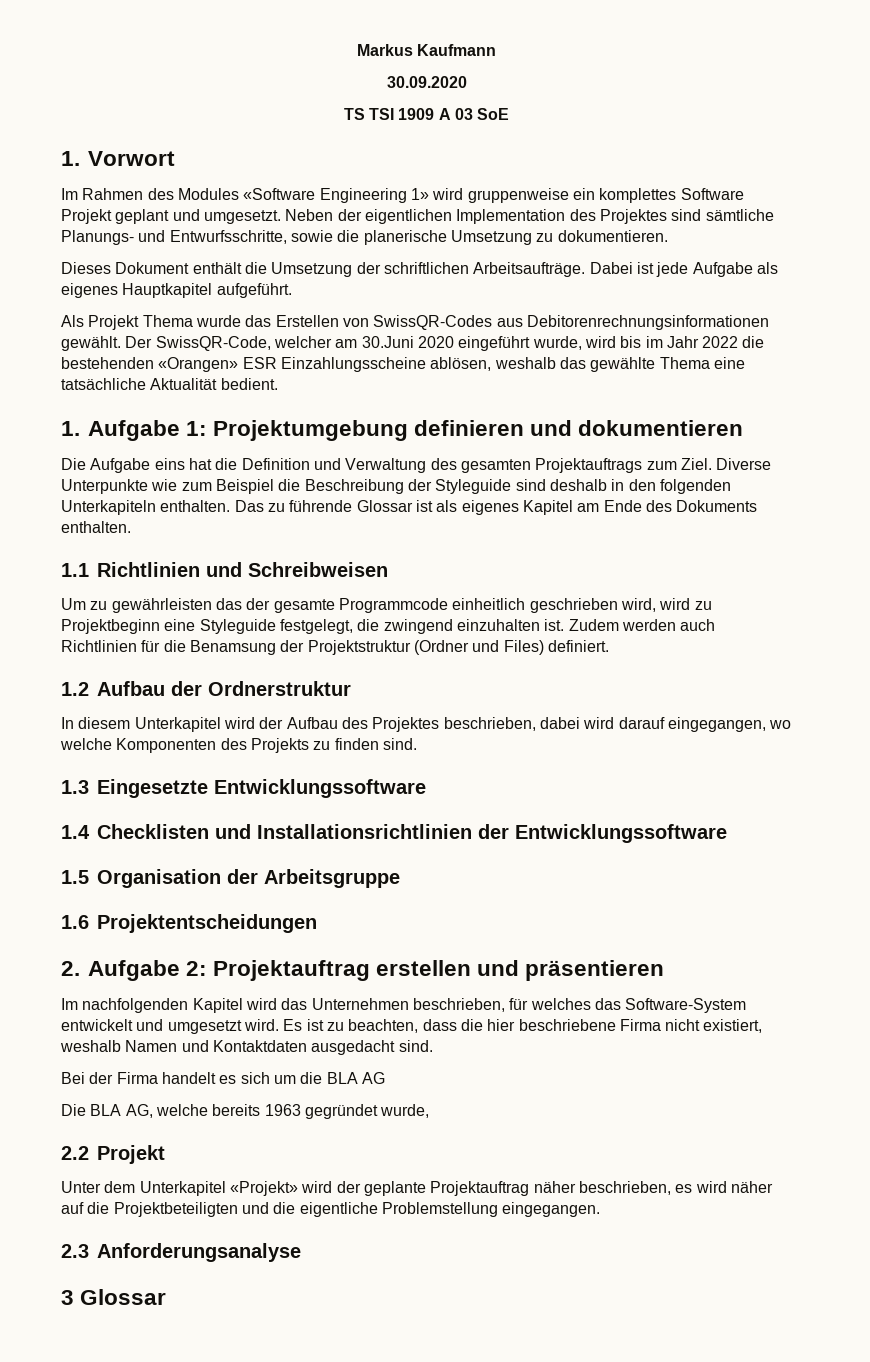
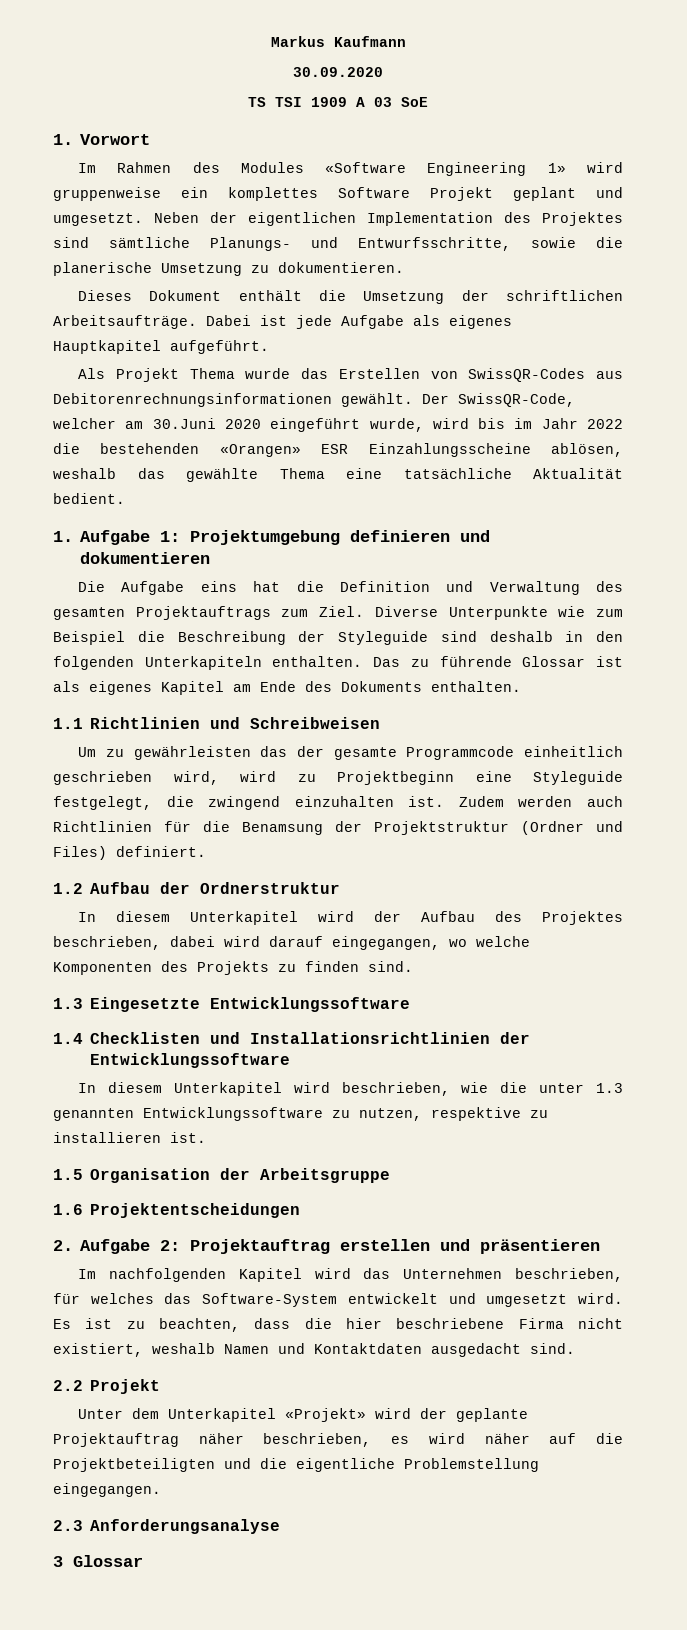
(727, 833) none -> [78,1082,623,1096] [53,1107,548,1121] [53,1132,206,1143] // In diesem Unterkapitel wird beschrieben, wie die unter 1.3 genannten Entwicklungssoftware zu nutzen, respektive zu installieren ist.
[61,1072,385,1084] [61,1104,430,1119] // Bei der Firma handelt es sich um die BLA AG // Die BLA AG, welche bereits 1963 gegründet wurde, -> (575, 1348) none

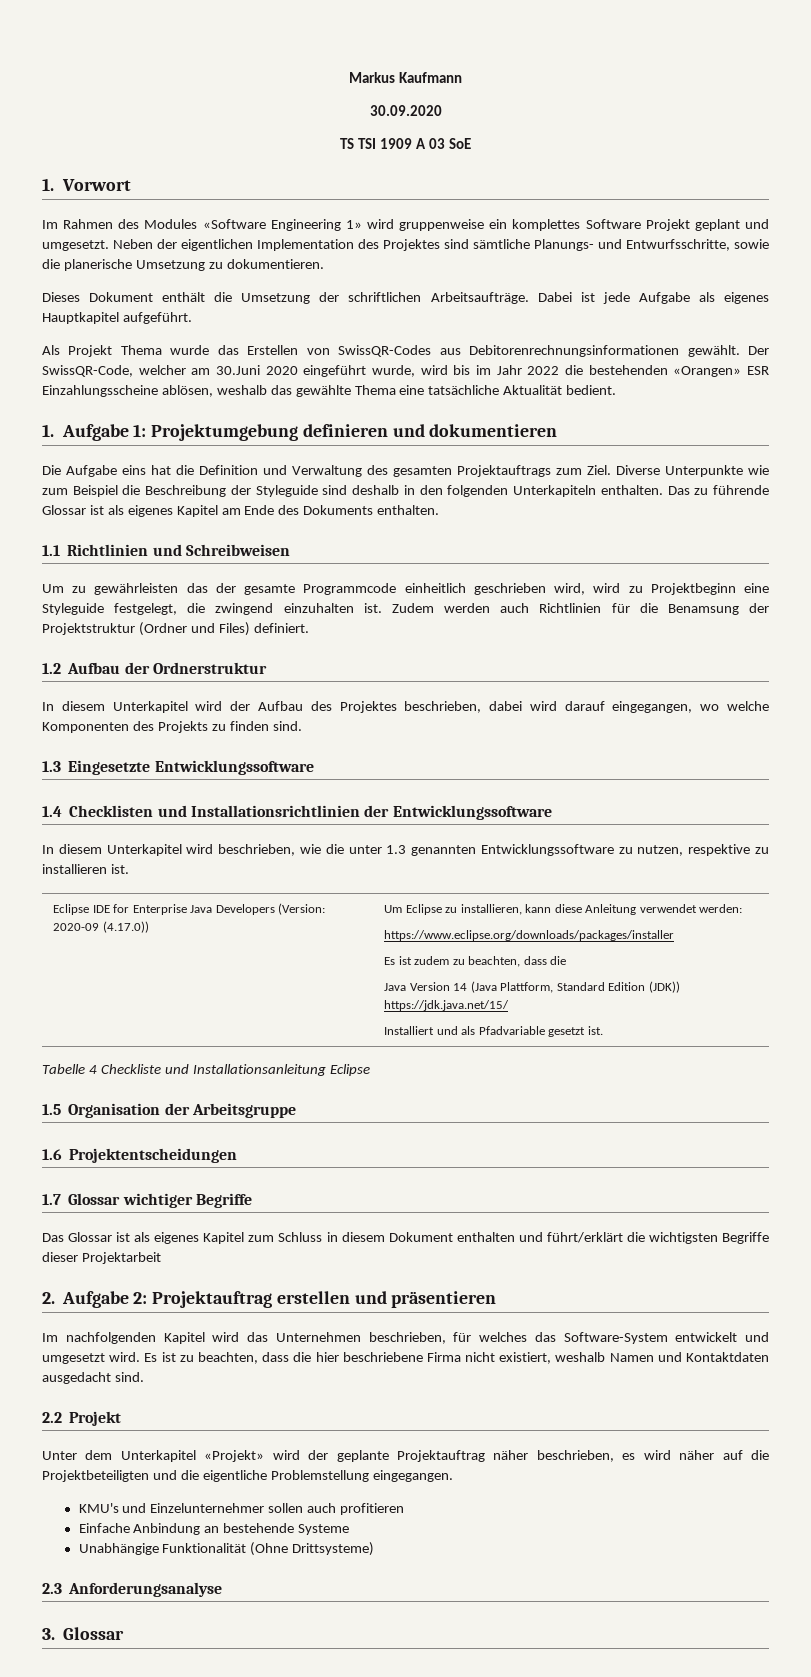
(206, 1137) none -> [53,903,326,915] [53,921,149,933] [384,904,743,915] [384,930,675,941] [384,956,567,967] [384,981,680,993] [384,1000,510,1011] [384,1026,603,1037] [42,1064,370,1076] // Eclipse IDE for Enterprise Java Developers (Version: 2020-09 (4.17.0)) | Um Eclipse zu installieren, kann diese Anleitung verwendet werden: // https://www.eclipse.org/downloads/packages/installer // Es ist zudem zu beachten, dass die // Java Version 14 (Java Plattform, Standard Edition (JDK)) https://jdk.java.net/15/ // Installiert und als Pfadvariable gesetzt ist. // Tabelle 4 Checkliste und Installationsanleitung Eclipse
(301, 1210) none -> [42,1193,252,1208] [42,1232,769,1244] [42,1252,161,1264] // 1.7 Glossar wichtiger Begriffe // Das Glossar ist als eigenes Kapitel zum Schluss in diesem Dokument enthalten und führt/erklärt die wichtigsten Begriffe dieser Projektarbeit
(161, 1490) none -> [78,1503,405,1515] [78,1523,350,1535] [78,1542,375,1556] // KMU's und Einzelunternehmer sollen auch profitieren // Einfache Anbindung an bestehende Systeme // Unabhängige Funktionalität (Ohne Drittsysteme)
[53,1556,63,1567] 3 -> [42,1628,55,1640] 3.

